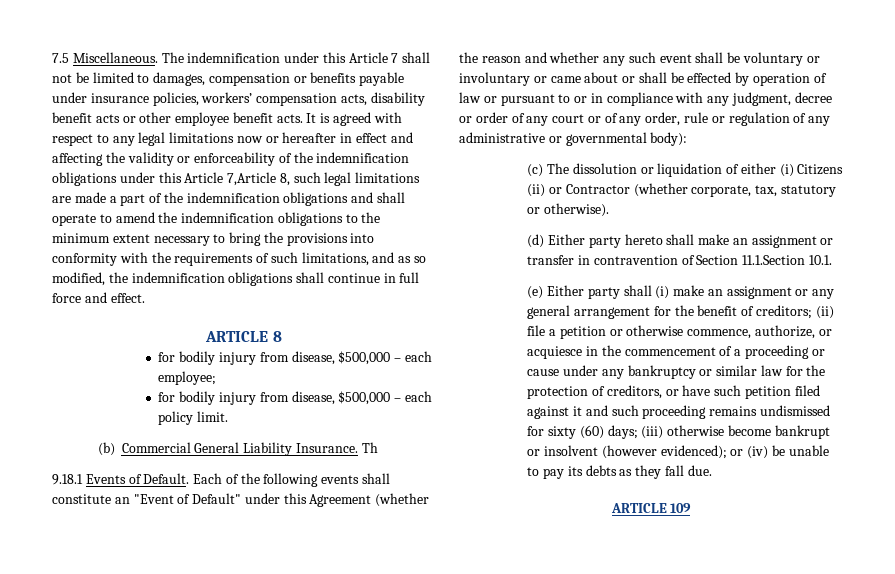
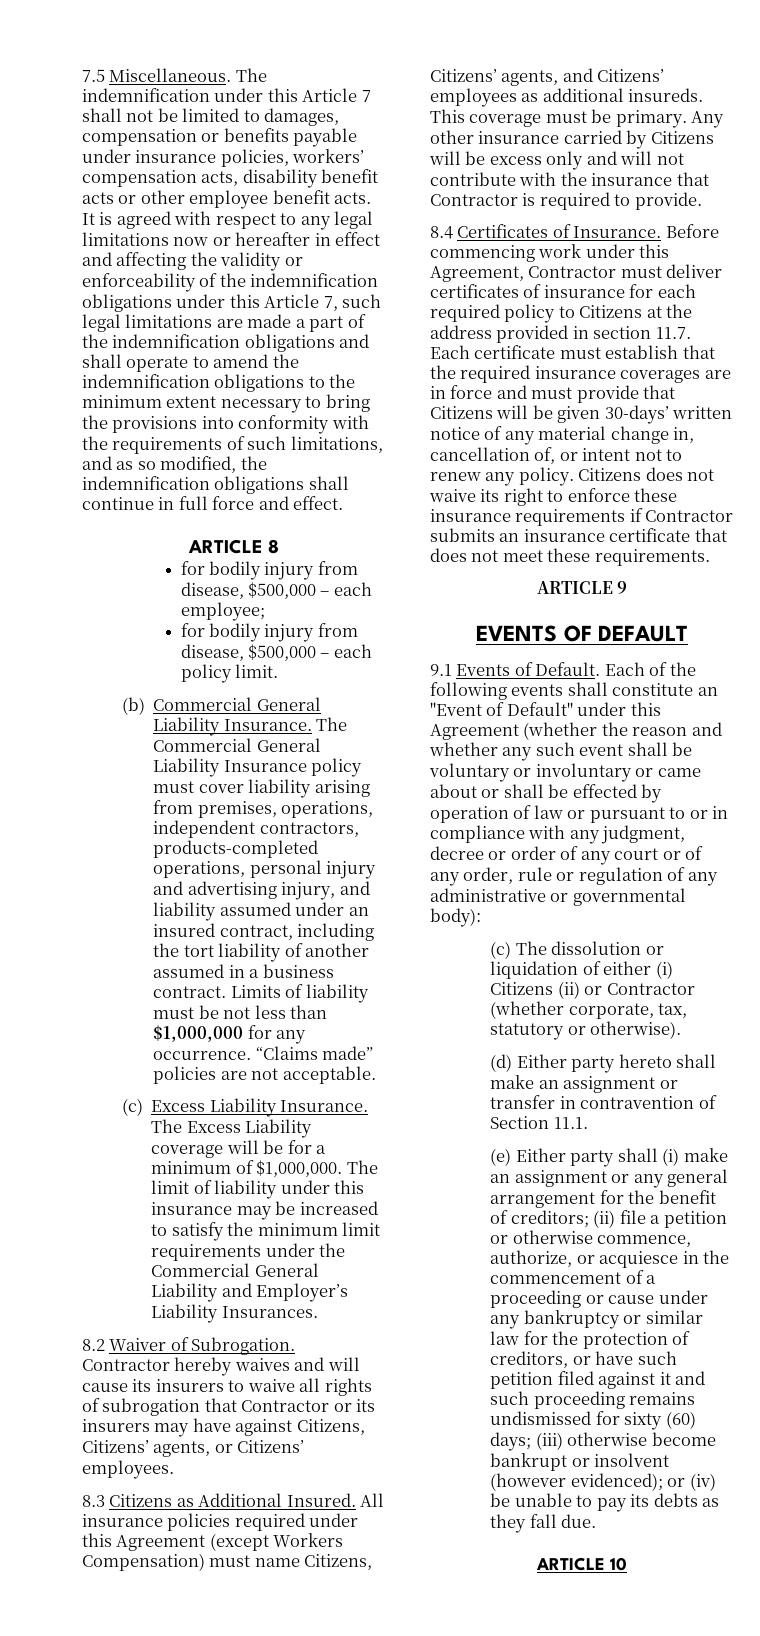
[227,172,290,186] 7,Article 8, -> [323,296,338,311] 7,
[361,442,378,453] [52,474,83,485] Th // 9.18.1 -> [316,717,348,731] [153,738,321,752] [153,758,363,777] [153,779,370,798] [153,800,374,818] [153,820,359,838] [153,840,319,858] [153,860,377,879] [153,881,370,900] [153,902,369,921] [153,923,375,941] [153,943,370,962] [153,964,334,978] [153,984,369,1003] [153,1005,328,1019] [153,1025,307,1044] [153,1046,374,1060] [153,1066,376,1084] [122,1098,369,1117] [151,1119,313,1138] [151,1140,327,1158] [151,1160,378,1177] [151,1180,365,1199] [151,1201,378,1220] [151,1222,381,1241] [151,1243,346,1261] [151,1263,319,1277] [151,1283,349,1302] [151,1304,318,1323] [82,1337,296,1355] [82,1357,360,1376] [82,1378,372,1396] [82,1398,376,1416] [82,1418,365,1437] [82,1440,305,1457] [82,1460,174,1479] [82,1493,385,1507] [82,1513,359,1531] [82,1533,344,1551] [82,1553,373,1571] [430,68,665,86] [430,88,704,107] [430,109,725,128] [430,130,714,149] [429,151,684,170] [430,172,709,186] [430,192,702,210] [430,224,719,239] [430,244,670,262] [430,264,723,282] [430,284,696,298] [430,304,693,323] [430,325,691,343] [430,345,715,359] [430,365,731,383] [430,385,676,403] [430,405,733,424] [430,426,695,445] [430,447,683,464] [430,467,715,486] [429,488,678,506] [430,508,734,526] [430,528,727,542] [430,548,710,566] [536,581,628,594] [476,625,688,642] [430,664,452,676] The Commercial General Liability Insurance policy must cover liability arising from premises, operations, independent contractors, products-completed operations, personal injury and advertising injury, and liability assumed under an insured contract, including the tort liability of another assumed in a business contract. Limits of liability must be not less than $1,000,000 for any occurrence. “Claims made” policies are not acceptable. // (c) Excess Liability Insurance. The Excess Liability coverage will be for a minimum of $1,000,000. The limit of liability under this insurance may be increased to satisfy the minimum limit requirements under the Commercial General Liability and Employer’s Liability Insurances. // 8.2 Waiver of Subrogation. Contractor hereby waives and will cause its insurers to waive all rights of subrogation that Contractor or its insurers may have against Citizens, Citizens’ agents, or Citizens’ employees. // 8.3 Citizens as Additional Insured. All insurance policies required under this Agreement (except Workers Compensation) must name Citizens, Citizens’ agents, and Citizens’ employees as additional insureds. This coverage must be primary. Any other insurance carried by Citizens will be excess only and will not contribute with the insurance that Contractor is required to provide. // 8.4 Certificates of Insurance. Before commencing work under this Agreement, Contractor must deliver certificates of insurance for each required policy to Citizens at the address provided in section 11.7. Each certificate must establish that the required insurance coverages are in force and must provide that Citizens will be given 30-days’ written notice of any material change in, cancellation of, or intent not to renew any policy. Citizens does not waive its right to enforce these insurance requirements if Contractor submits an insurance certificate that does not meet these requirements. // ARTICLE 9 // EVENTS OF DEFAULT // 9.1
[742,255,832,265] 11.1.Section 10.1. -> [553,1117,588,1129] 11.1.
[670,503,692,513] 109 -> [610,1557,627,1571] 10

